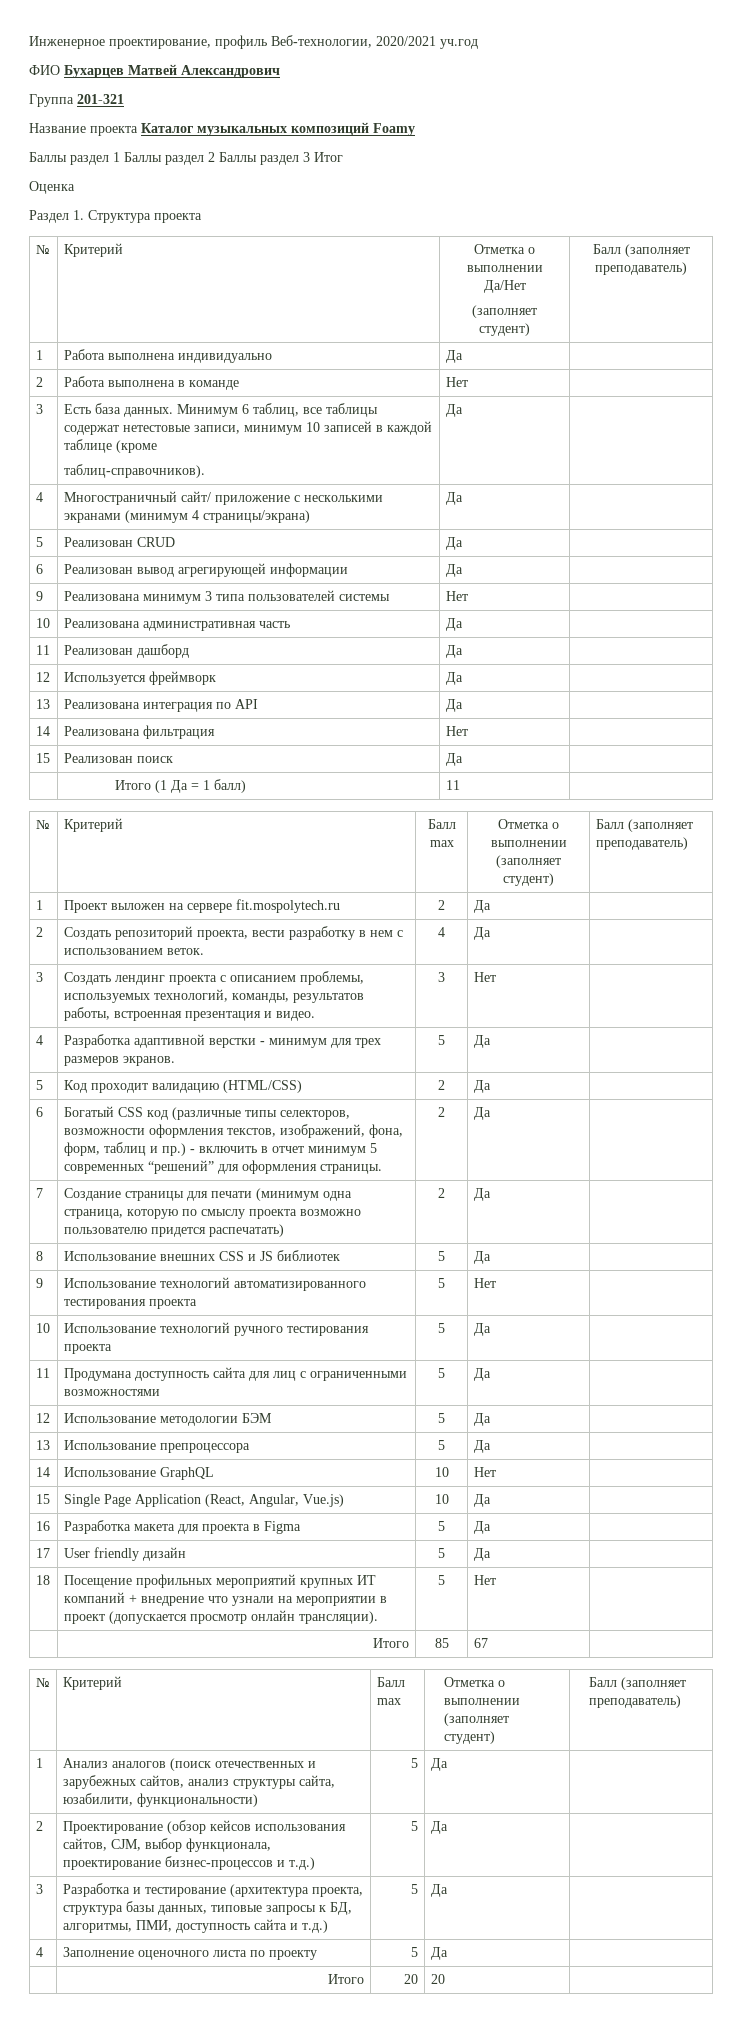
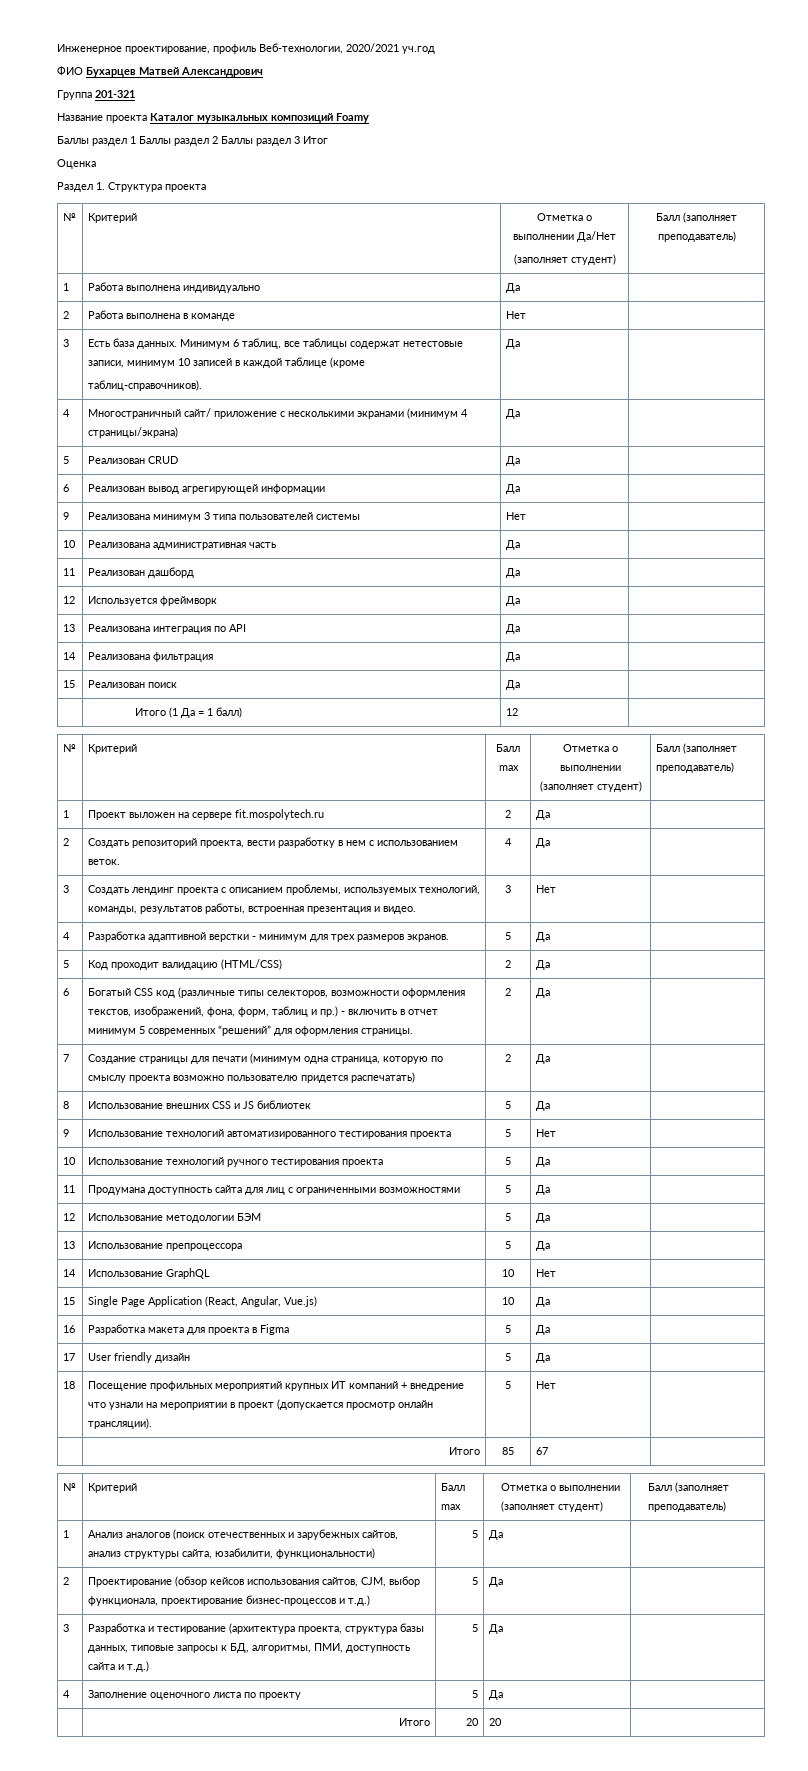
[445,726,468,736] Нет -> [505,652,520,662] Да
[445,780,460,790] 11 -> [505,708,518,716] 12

